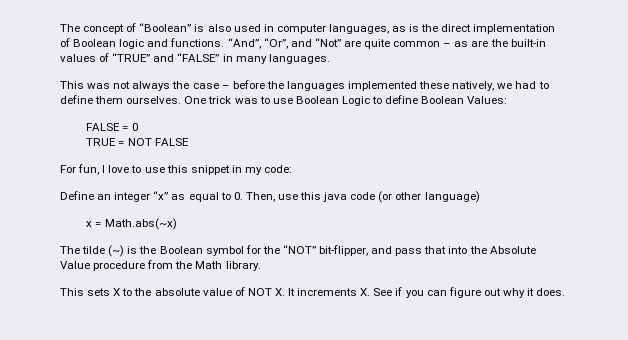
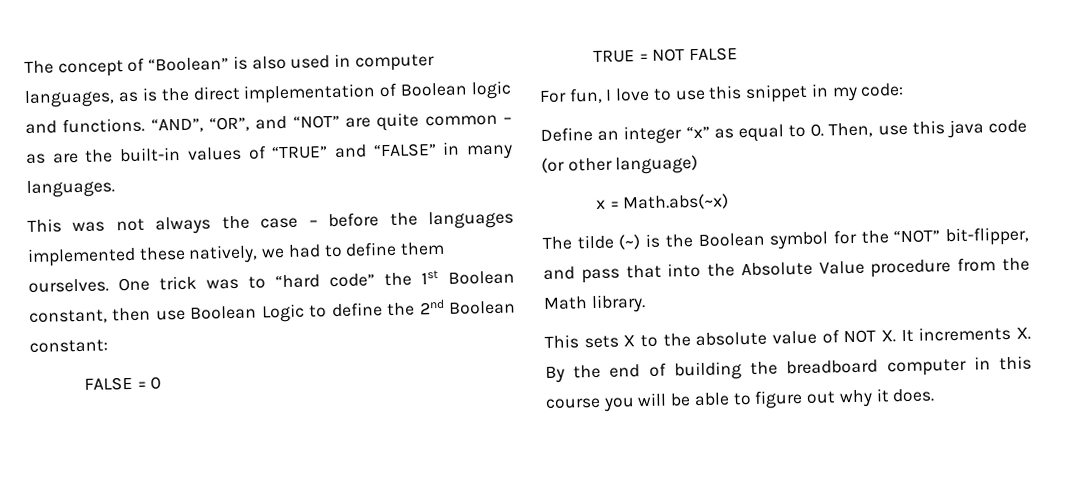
[227,38,341,49] “And”, “Or”, and “Not” -> [150,114,340,133] “AND”, “OR”, and “NOT”
(270, 100) none -> [275,270,515,289] [29,307,152,324] “hard code” the 1st Boolean constant, then
[421,96,508,104] Boolean Values: -> [387,298,517,317] [29,339,108,353] the 2nd Boolean constant:
[373,287,447,298] See if you can -> [545,355,1032,383] [545,392,752,412] By the end of building the breadboard computer in this course you will be able to

